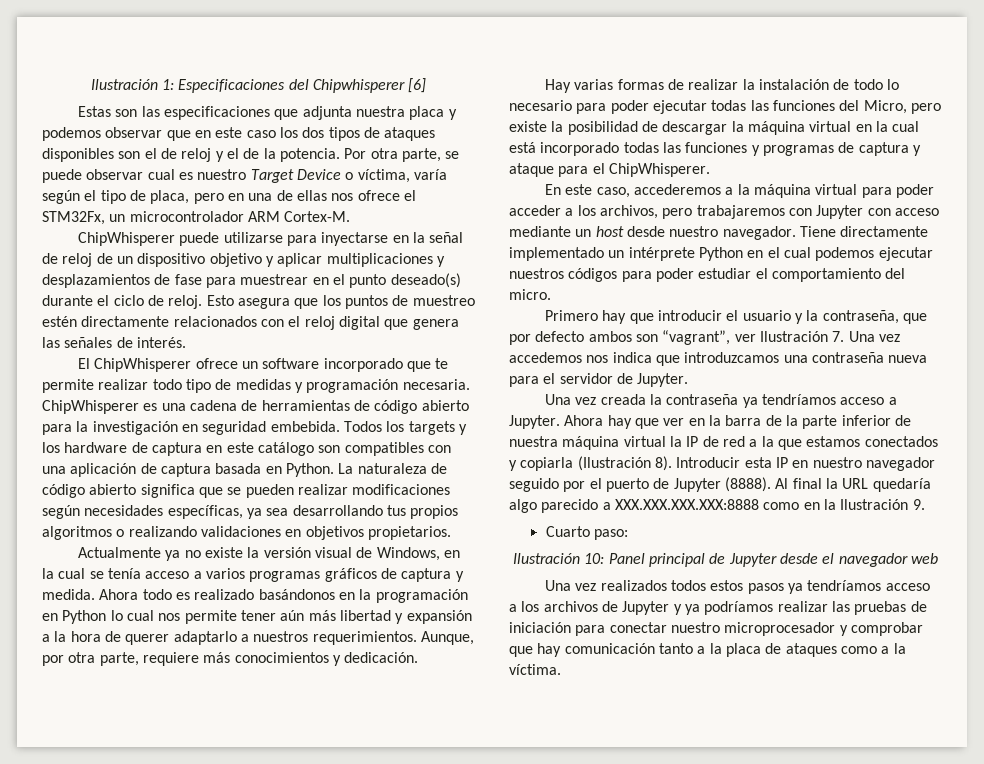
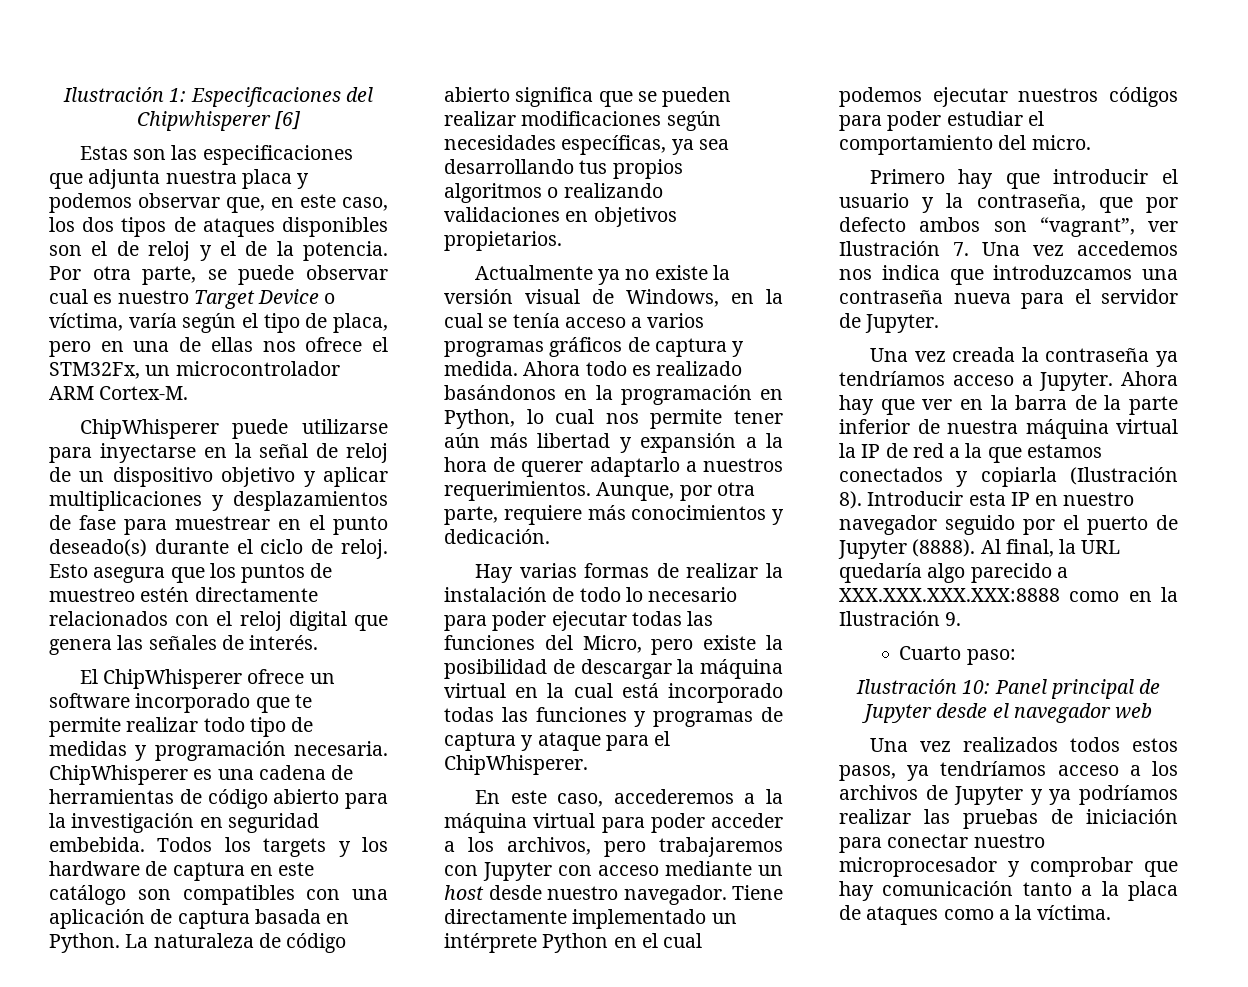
[166,127,276,141] que en este caso -> [226,194,388,213] que, en este caso,
[62,610,107,624] Python -> [444,409,515,429] Python,
[792,478,822,489] final -> [1005,539,1054,557] final,
[747,583,784,594] pasos -> [839,765,896,781] pasos,

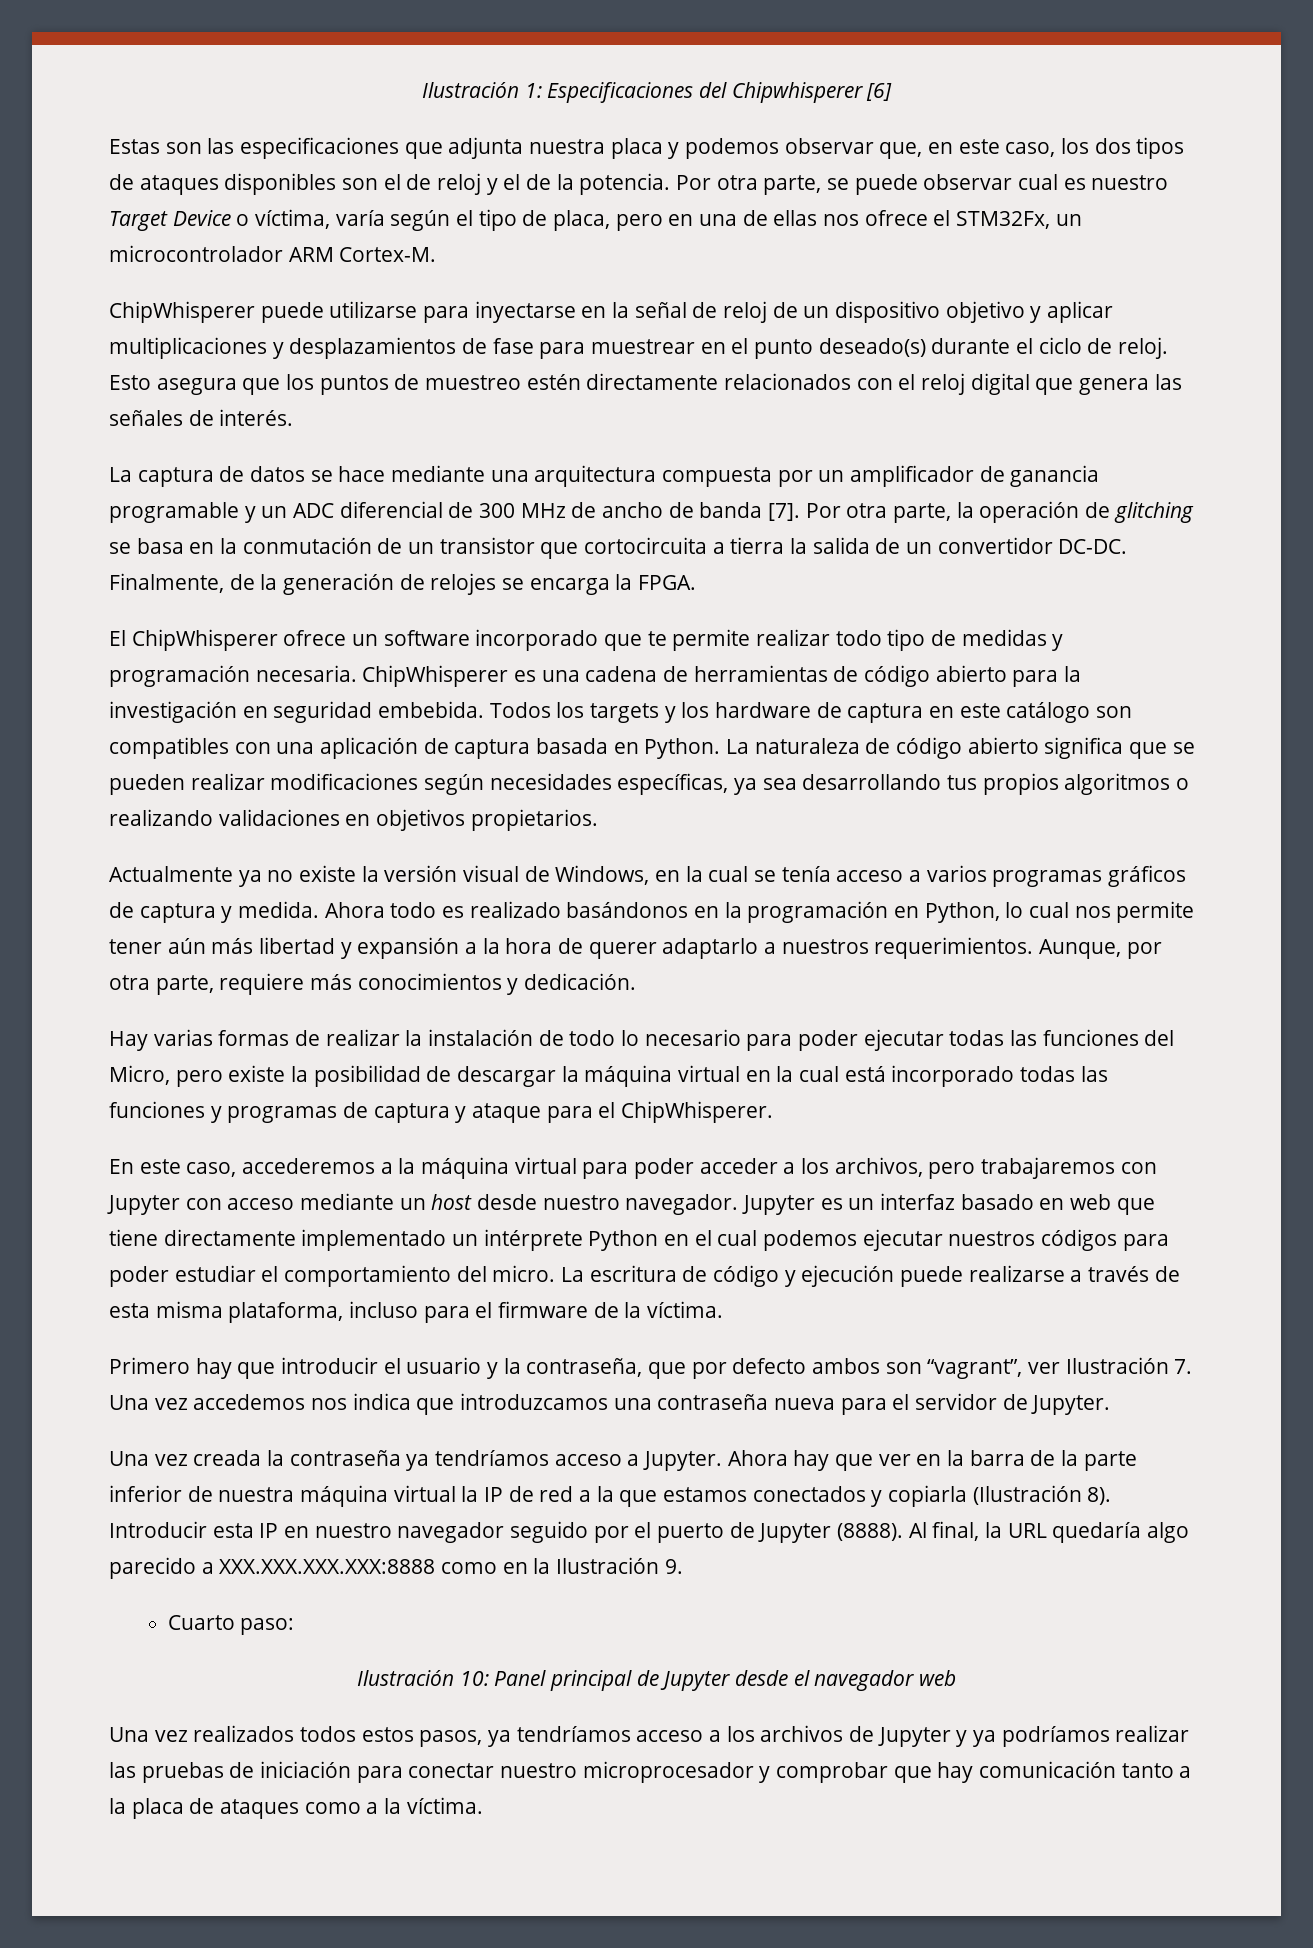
(319, 642) none -> [109,465,1100,487] [109,501,1194,523] [109,537,1128,559] [109,573,697,595] // La captura de datos se hace mediante una arquitectura compuesta por un amplificador de ganancia programable y un ADC diferencial de 300 MHz de ancho de banda [7]. Por otra parte, la operación de glitching se basa en la conmutación de un transistor que cortocircuita a tierra la salida de un convertidor DC-DC. Finalmente, de la generación de relojes se encarga la FPGA.
[732,885,783,900] Tiene -> [742,1193,1155,1215] [109,1229,158,1246] Jupyter es un interfaz basado en web que tiene
(1091, 142) none -> [561,1265,1180,1287] [109,1301,724,1323] La escritura de código y ejecución puede realizarse a través de esta misma plataforma, incluso para el firmware de la víctima.

